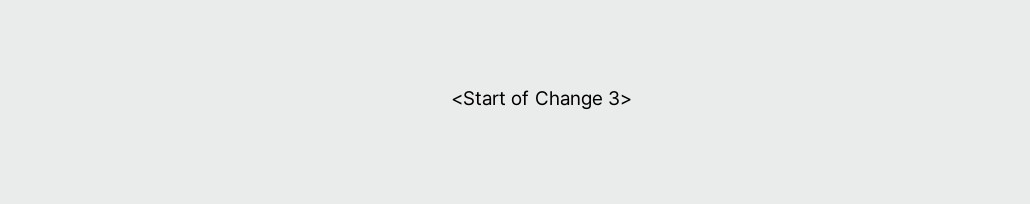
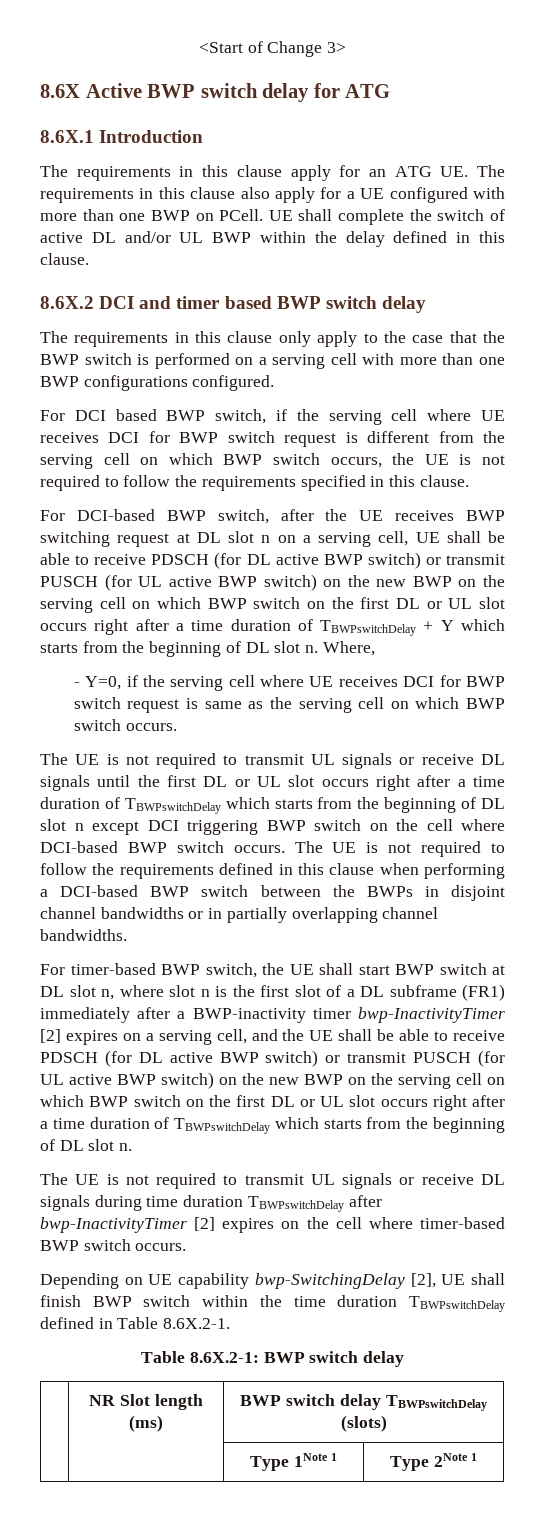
(632, 98) none -> [40,83,391,102] [40,130,204,143] [40,165,505,181] [40,187,505,203] [40,209,505,225] [40,231,506,247] [40,253,89,265] [40,296,426,313] [40,331,506,347] [40,353,506,369] [40,375,275,391] [40,409,506,425] [40,431,506,447] [40,453,506,469] [40,475,469,491] [40,509,505,524] [40,531,505,547] [40,552,506,569] [40,574,506,591] [40,597,506,613] [40,619,506,636] [40,641,375,657] [73,675,505,691] [73,697,505,713] [73,719,177,731] [40,753,505,769] [40,775,505,791] [40,797,506,814] [40,819,505,835] [40,841,506,857] [40,863,505,879] [40,885,505,901] [40,907,439,923] [40,929,127,941] [40,963,505,978] [40,984,505,1001] [40,1007,505,1023] [40,1029,505,1045] [40,1050,506,1067] [40,1072,505,1089] [40,1095,505,1111] [40,1117,505,1134] [40,1139,133,1151] [40,1173,505,1189] [40,1195,382,1212] [40,1217,506,1233] [40,1239,187,1251] [40,1273,506,1289] [40,1295,506,1312] [40,1317,231,1329] [141,1351,404,1367] [89,1394,203,1410] [129,1415,163,1432] [240,1394,487,1411] [340,1415,387,1432] [249,1453,338,1471] [389,1453,478,1471] // 8.6X Active BWP switch delay for ATG // 8.6X.1 Introduction // The requirements in this clause apply for an ATG UE. The requirements in this clause also apply for a UE configured with more than one BWP on PCell. UE shall complete the switch of active DL and/or UL BWP within the delay defined in this clause. // 8.6X.2 DCI and timer based BWP switch delay // The requirements in this clause only apply to the case that the BWP switch is performed on a serving cell with more than one BWP configurations configured. // For DCI based BWP switch, if the serving cell where UE receives DCI for BWP switch request is different from the serving cell on which BWP switch occurs, the UE is not required to follow the requirements specified in this clause. // For DCI-based BWP switch, after the UE receives BWP switching request at DL slot n on a serving cell, UE shall be able to receive PDSCH (for DL active BWP switch) or transmit PUSCH (for UL active BWP switch) on the new BWP on the serving cell on which BWP switch on the first DL or UL slot occurs right after a time duration of TBWPswitchDelay + Y which starts from the beginning of DL slot n. Where, // - Y=0, if the serving cell where UE receives DCI for BWP switch request is same as the serving cell on which BWP switch occurs. // The UE is not required to transmit UL signals or receive DL signals until the first DL or UL slot occurs right after a time duration of TBWPswitchDelay which starts from the beginning of DL slot n except DCI triggering BWP switch on the cell where DCI-based BWP switch occurs. The UE is not required to follow the requirements defined in this clause when performing a DCI-based BWP switch between the BWPs in disjoint channel bandwidths or in partially overlapping channel bandwidths. // For timer-based BWP switch, the UE shall start BWP switch at DL slot n, where slot n is the first slot of a DL subframe (FR1) immediately after a BWP-inactivity timer bwp-InactivityTimer [2] expires on a serving cell, and the UE shall be able to receive PDSCH (for DL active BWP switch) or transmit PUSCH (for UL active BWP switch) on the new BWP on the serving cell on which BWP switch on the first DL or UL slot occurs right after a time duration of TBWPswitchDelay which starts from the beginning of DL slot n. // The UE is not required to transmit UL signals or receive DL signals during time duration TBWPswitchDelay after bwp-InactivityTimer [2] expires on the cell where timer-based BWP switch occurs. // Depending on UE capability bwp-SwitchingDelay [2], UE shall finish BWP switch within the time duration TBWPswitchDelay defined in Table 8.6X.2-1. // Table 8.6X.2-1: BWP switch delay // | NR Slot length (ms) | BWP switch delay TBWPswitchDelay (slots) // | | Type 1Note 1 | Type 2Note 1

